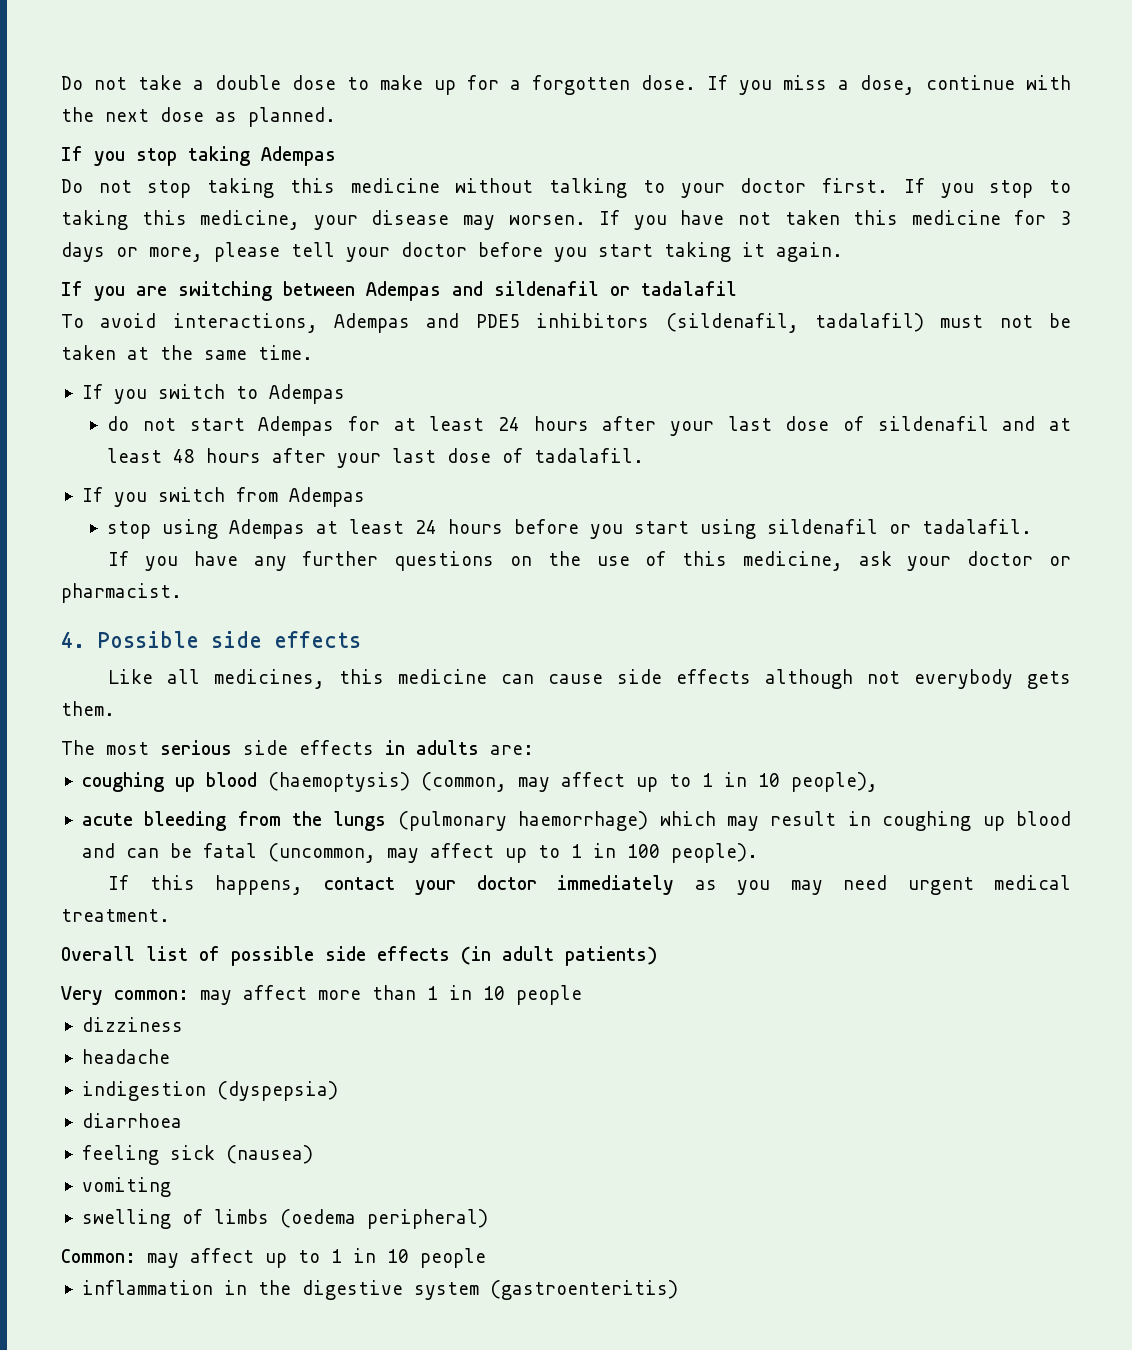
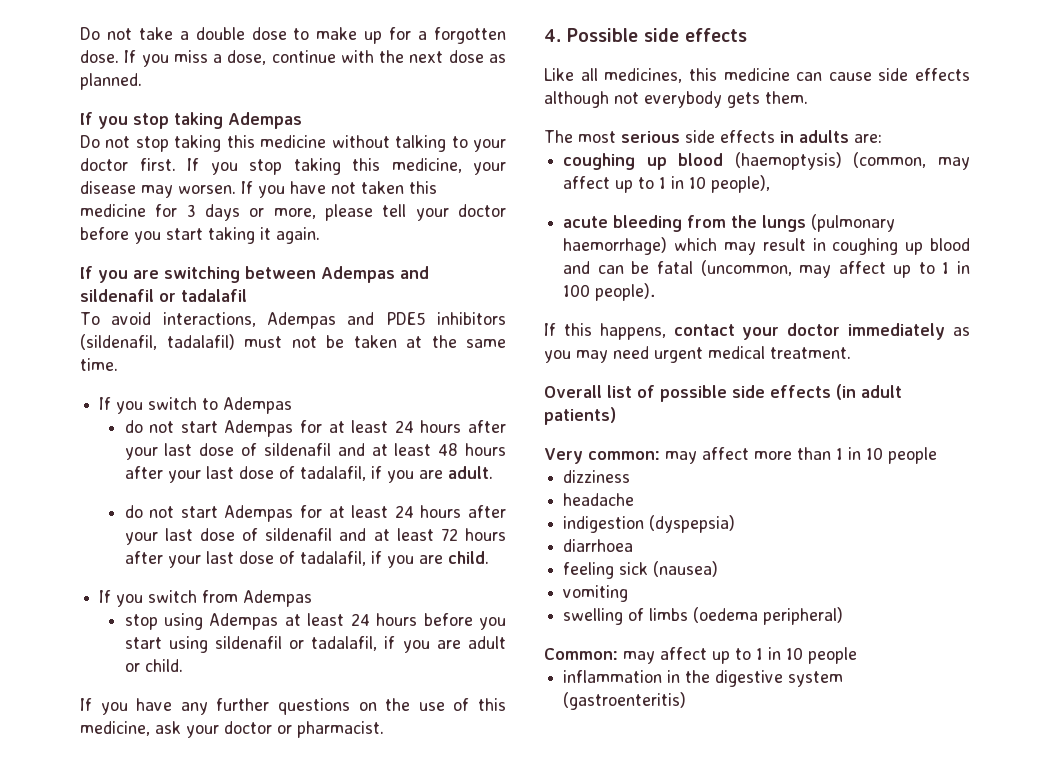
[1049,180,1072,193] to -> (282, 167) none
[534,448,645,463] tadalafil. -> [299,466,493,483] [124,505,506,522] [124,528,506,545] [124,551,489,568] tadalafil, if you are adult. // do not start Adempas for at least 24 hours after your last dose of sildenafil and at least 72 hours after your last dose of tadalafil, if you are child.
[922,519,1033,534] tadalafil. -> [311,636,507,653] [124,659,183,672] tadalafil, if you are adult or child.

